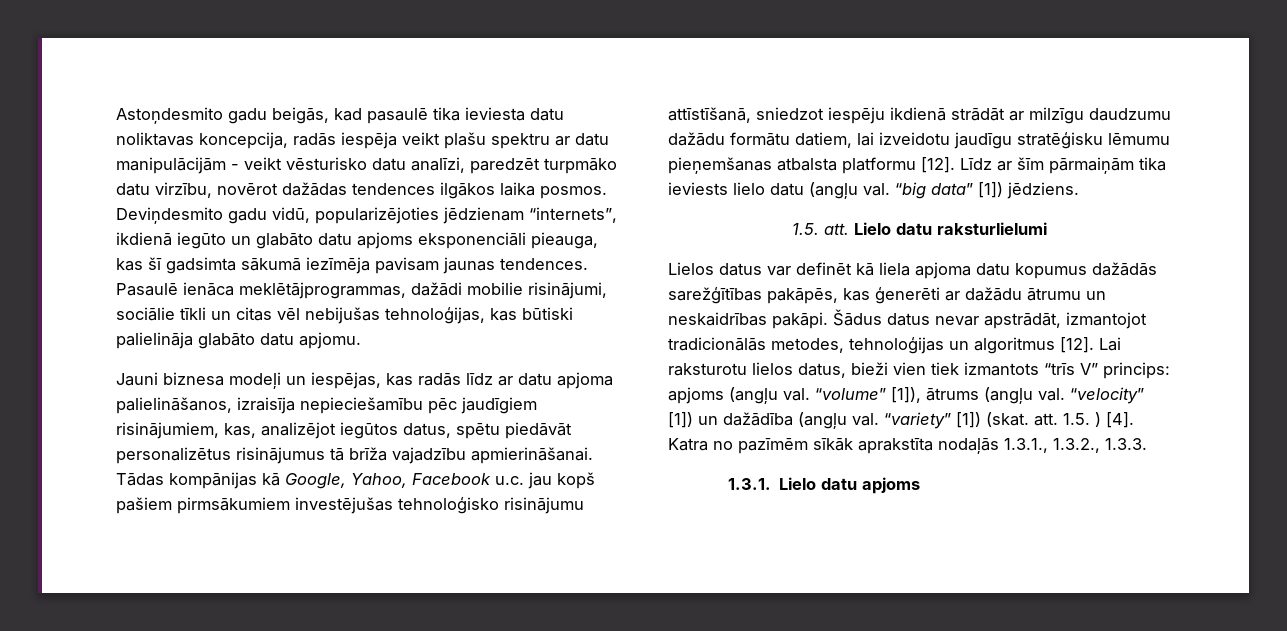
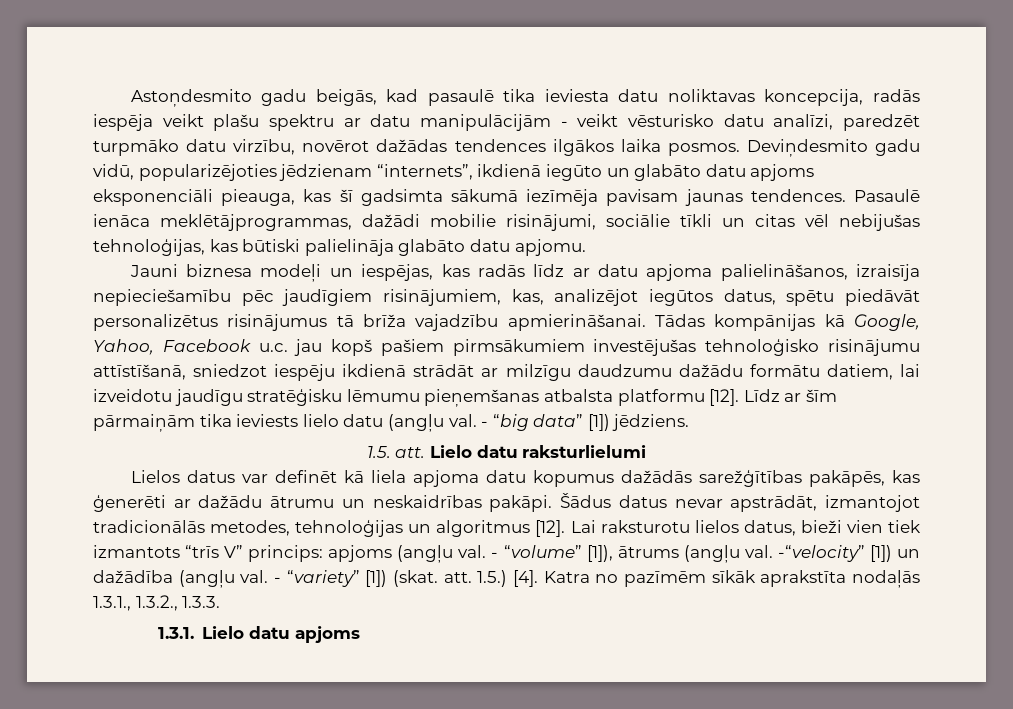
(890, 189) none -> [481,421,489,427] -
(810, 394) none -> [491,552,499,558] -
[1070,387,1144,404] “velocity” -> [777,545,865,562] -“velocity”
(879, 419) none -> [274,577,281,583] -
[1063,412,1101,427] 1.5. ) -> [477,570,508,587] 1.5.)

